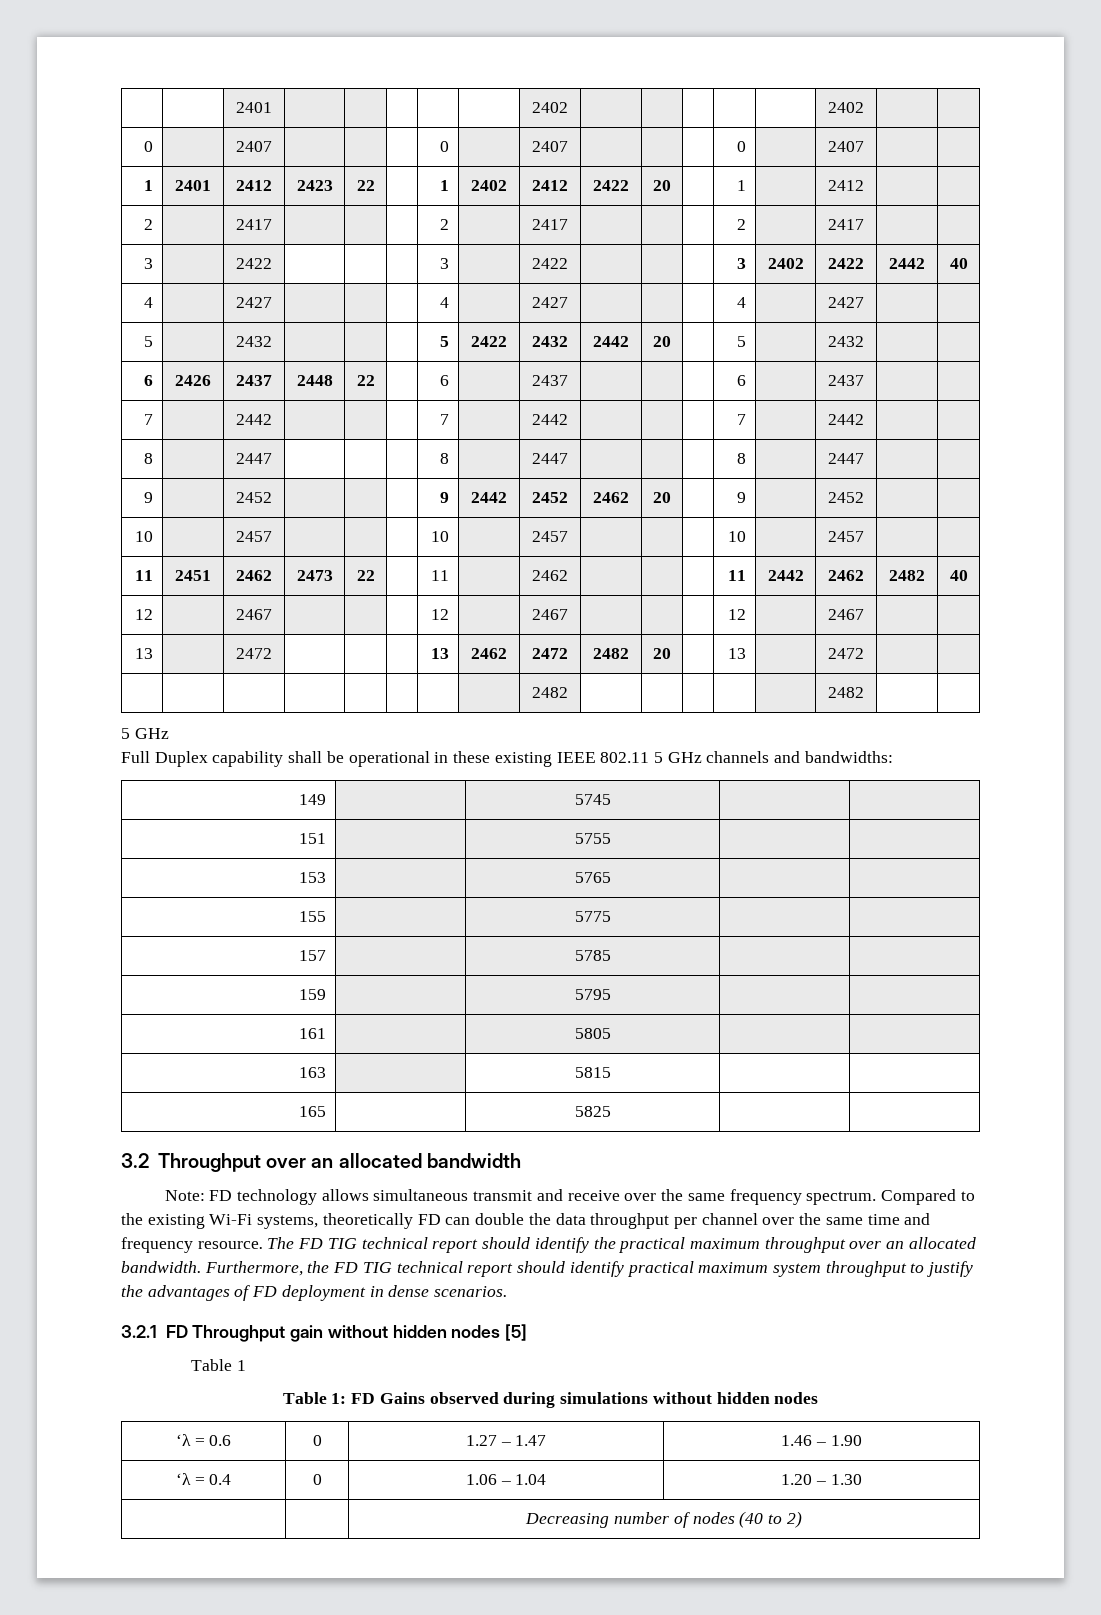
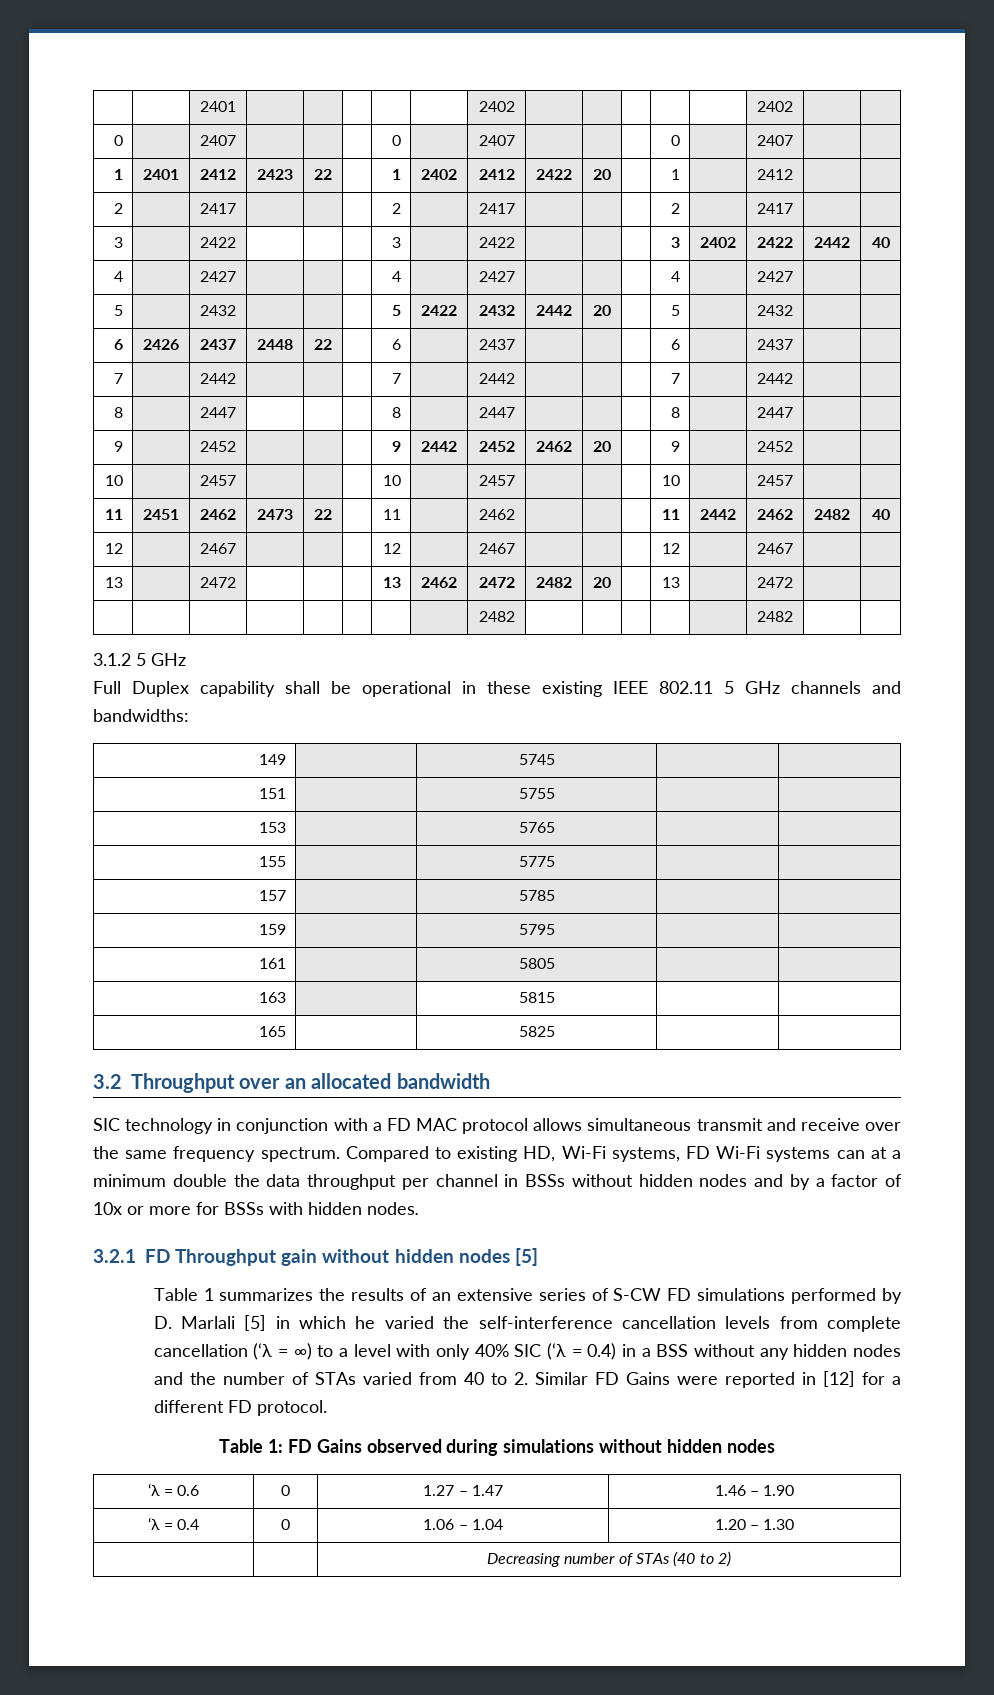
(864, 692) none -> [93,653,131,666] 3.1.2
[164,1189,317,1205] Note: FD technology -> [93,1118,529,1134] SIC technology in conjunction with a FD MAC protocol
[121,1213,471,1229] the existing Wi-Fi systems, theoretically FD can -> [457,1146,902,1162] [93,1174,166,1187] existing HD, Wi-Fi systems, FD Wi-Fi systems can at a minimum
[762,1213,931,1225] [121,1237,976,1253] [121,1261,974,1277] [121,1285,508,1301] over the same time and frequency resource. The FD TIG technical report should identify the practical maximum throughput over an allocated bandwidth. Furthermore, the FD TIG technical report should identify practical maximum system throughput to justify the advantages of FD deployment in dense scenarios. -> [504,1174,902,1190] [93,1202,419,1215] in BSSs without hidden nodes and by a factor of 10x or more for BSSs with hidden nodes.
(246, 1365) none -> [219,1288,903,1304] [153,1315,901,1332] [153,1343,902,1360] [153,1371,901,1388] [153,1400,327,1416] summarizes the results of an extensive series of S-CW FD simulations performed by D. Marlali [5] in which he varied the self-interference cancellation levels from complete cancellation (‘λ = ∞) to a level with only 40% SIC (‘λ = 0.4) in a BSS without any hidden nodes and the number of STAs varied from 40 to 2. Similar FD Gains were reported in [12] for a different FD protocol.
[692,1512,735,1524] nodes -> [636,1553,670,1564] STAs

